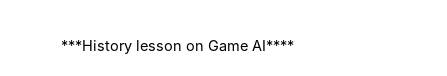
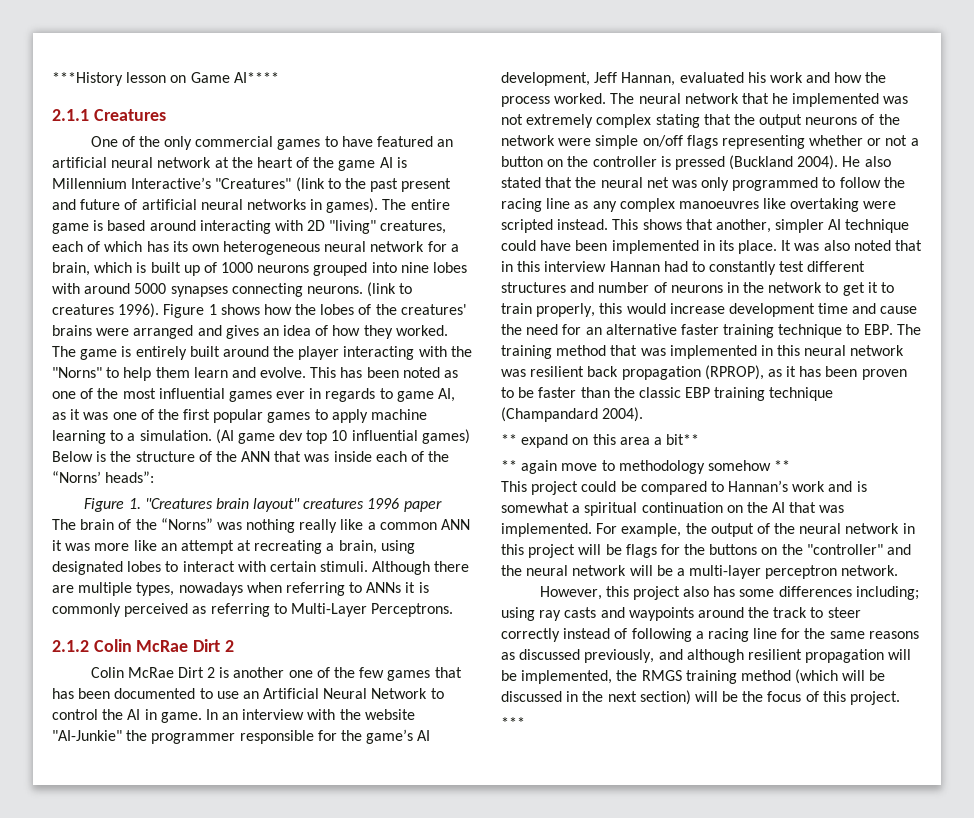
(294, 45) none -> [52,109,166,121] [90,136,454,150] [52,157,407,171] [52,177,452,192] [52,198,450,213] [52,220,447,234] [52,241,459,255] [52,262,468,276] [52,282,413,297] [52,303,467,318] [52,325,448,339] [52,346,472,360] [52,367,459,381] [52,388,456,402] [52,409,428,423] [52,429,470,444] [52,451,450,462] [52,471,155,483] [84,498,442,512] [52,518,471,533] [52,540,415,554] [52,561,470,575] [52,582,429,596] [52,603,454,617] [52,639,234,652] [90,667,462,681] [52,688,444,699] [52,709,415,723] [52,729,431,744] [501,72,887,86] [501,93,909,107] [501,114,900,128] [501,135,919,149] [501,155,891,170] [501,177,905,191] [501,198,897,212] [501,219,910,233] [501,240,923,254] [501,261,866,275] [501,282,895,296] [501,303,918,317] [501,324,921,338] [501,345,905,359] [501,365,907,380] [501,387,834,401] [501,407,644,422] [501,434,700,448] [501,460,791,474] [501,480,867,495] [501,502,845,516] [501,523,915,537] [501,544,912,558] [501,565,899,579] [539,586,919,600] [501,607,861,621] [501,628,919,642] [501,649,912,663] [501,669,886,684] [501,690,901,705] [501,717,525,728] // 2.1.1 Creatures // One of the only commercial games to have featured an artificial neural network at the heart of the game AI is Millennium Interactive’s "Creatures" (link to the past present and future of artificial neural networks in games). The entire game is based around interacting with 2D "living" creatures, each of which has its own heterogeneous neural network for a brain, which is built up of 1000 neurons grouped into nine lobes with around 5000 synapses connecting neurons. (link to creatures 1996). Figure 1 shows how the lobes of the creatures' brains were arranged and gives an idea of how they worked. The game is entirely built around the player interacting with the "Norns" to help them learn and evolve. This has been noted as one of the most influential games ever in regards to game AI, as it was one of the first popular games to apply machine learning to a simulation. (AI game dev top 10 influential games) Below is the structure of the ANN that was inside each of the “Norns’ heads”: // Figure 1. "Creatures brain layout" creatures 1996 paper // The brain of the “Norns” was nothing really like a common ANN it was more like an attempt at recreating a brain, using designated lobes to interact with certain stimuli. Although there are multiple types, nowadays when referring to ANNs it is commonly perceived as referring to Multi-Layer Perceptrons. // 2.1.2 Colin McRae Dirt 2 // Colin McRae Dirt 2 is another one of the few games that has been documented to use an Artificial Neural Network to control the AI in game. In an interview with the website "AI-Junkie" the programmer responsible for the game’s AI development, Jeff Hannan, evaluated his work and how the process worked. The neural network that he implemented was not extremely complex stating that the output neurons of the network were simple on/off flags representing whether or not a button on the controller is pressed (Buckland 2004). He also stated that the neural net was only programmed to follow the racing line as any complex manoeuvres like overtaking were scripted instead. This shows that another, simpler AI technique could have been implemented in its place. It was also noted that in this interview Hannan had to constantly test different structures and number of neurons in the network to get it to train properly, this would increase development time and cause the need for an alternative faster training technique to EBP. The training method that was implemented in this neural network was resilient back propagation (RPROP), as it has been proven to be faster than the classic EBP training technique (Champandard 2004). // ** expand on this area a bit** // ** again move to methodology somehow ** // This project could be compared to Hannan’s work and is somewhat a spiritual continuation on the AI that was implemented. For example, the output of the neural network in this project will be flags for the buttons on the "controller" and the neural network will be a multi-layer perceptron network. // However, this project also has some differences including; using ray casts and waypoints around the track to steer correctly instead of following a racing line for the same reasons as discussed previously, and although resilient propagation will be implemented, the RMGS training method (which will be discussed in the next section) will be the focus of this project. // ***

